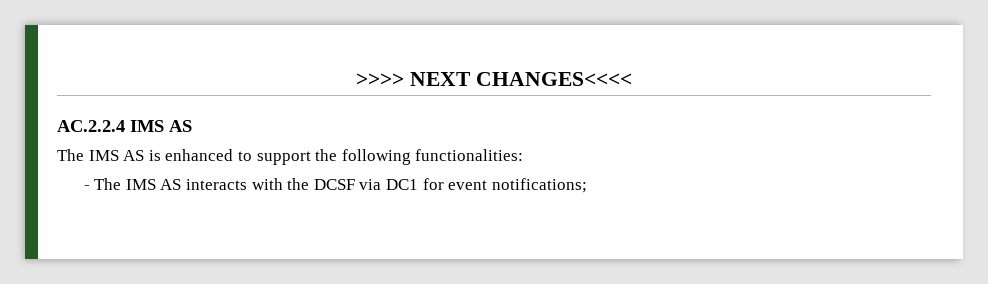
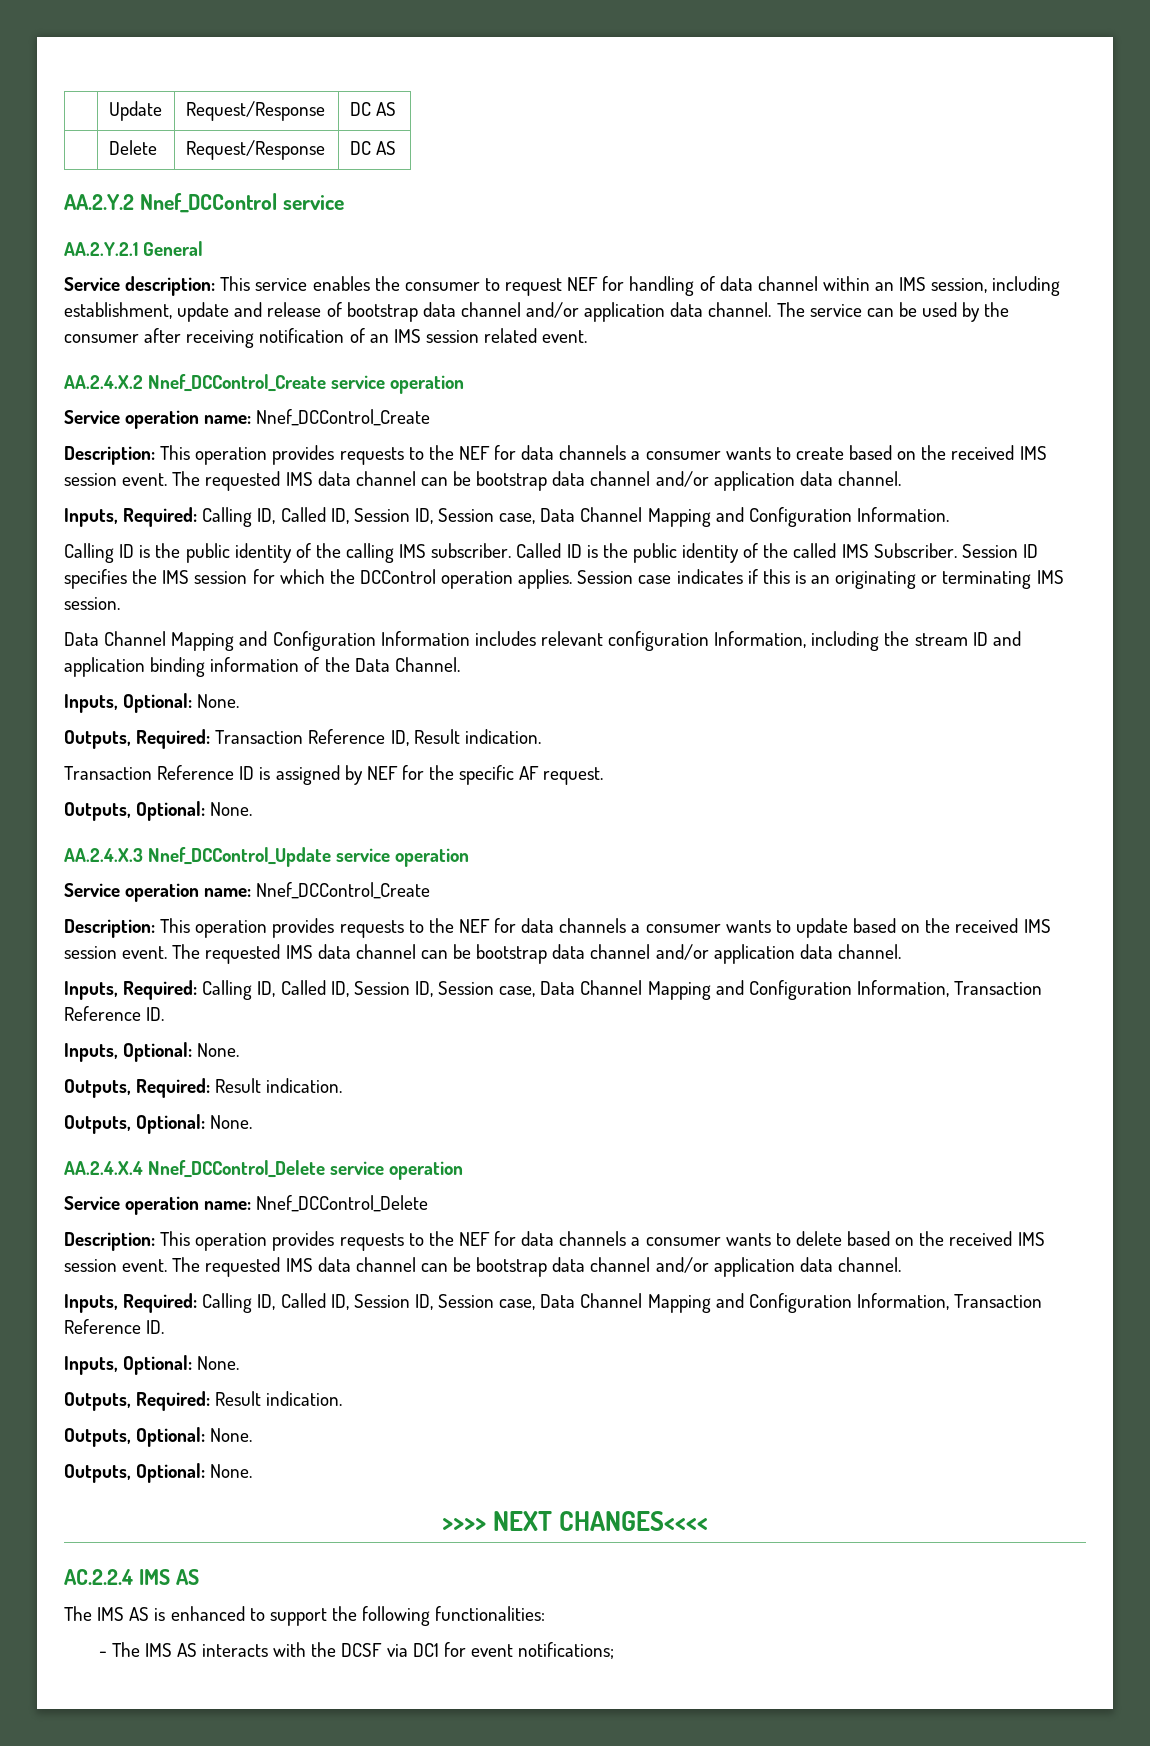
(356, 79) none -> [108,101,162,121] [185,101,325,121] [349,102,396,116] [108,140,157,155] [185,140,325,160] [349,141,396,155] [64,193,344,213] [64,241,204,256] [64,276,1061,296] [64,302,1010,322] [64,328,588,348] [64,374,465,394] [64,409,431,429] [64,445,1047,465] [64,471,901,491] [64,507,949,527] [64,543,1038,563] [64,569,1064,589] [64,597,120,610] [64,631,1021,651] [64,657,460,677] [64,693,240,713] [64,729,541,749] [64,765,604,785] [64,801,253,821] [64,847,470,867] [64,882,431,902] [64,918,1051,938] [64,944,901,964] [64,980,1043,1000] [64,1006,165,1021] [64,1042,240,1062] [64,1078,343,1098] [64,1114,253,1134] [64,1160,464,1180] [64,1195,429,1215] [64,1231,1045,1251] [64,1257,901,1277] [64,1293,1043,1313] [64,1319,165,1334] [64,1355,240,1375] [64,1391,343,1411] [64,1427,253,1447] [64,1463,253,1483] | Update | Request/Response | DC AS // | Delete | Request/Response | DC AS // AA.2.Y.2 Nnef_DCControl service // AA.2.Y.2.1 General // Service description: This service enables the consumer to request NEF for handling of data channel within an IMS session, including establishment, update and release of bootstrap data channel and/or application data channel. The service can be used by the consumer after receiving notification of an IMS session related event. // AA.2.4.X.2 Nnef_DCControl_Create service operation // Service operation name: Nnef_DCControl_Create // Description: This operation provides requests to the NEF for data channels a consumer wants to create based on the received IMS session event. The requested IMS data channel can be bootstrap data channel and/or application data channel. // Inputs, Required: Calling ID, Called ID, Session ID, Session case, Data Channel Mapping and Configuration Information. // Calling ID is the public identity of the calling IMS subscriber. Called ID is the public identity of the called IMS Subscriber. Session ID specifies the IMS session for which the DCControl operation applies. Session case indicates if this is an originating or terminating IMS session. // Data Channel Mapping and Configuration Information includes relevant configuration Information, including the stream ID and application binding information of the Data Channel. // Inputs, Optional: None. // Outputs, Required: Transaction Reference ID, Result indication. // Transaction Reference ID is assigned by NEF for the specific AF request. // Outputs, Optional: None. // AA.2.4.X.3 Nnef_DCControl_Update service operation // Service operation name: Nnef_DCControl_Create // Description: This operation provides requests to the NEF for data channels a consumer wants to update based on the received IMS session event. The requested IMS data channel can be bootstrap data channel and/or application data channel. // Inputs, Required: Calling ID, Called ID, Session ID, Session case, Data Channel Mapping and Configuration Information, Transaction Reference ID. // Inputs, Optional: None. // Outputs, Required: Result indication. // Outputs, Optional: None. // AA.2.4.X.4 Nnef_DCControl_Delete service operation // Service operation name: Nnef_DCControl_Delete // Description: This operation provides requests to the NEF for data channels a consumer wants to delete based on the received IMS session event. The requested IMS data channel can be bootstrap data channel and/or application data channel. // Inputs, Required: Calling ID, Called ID, Session ID, Session case, Data Channel Mapping and Configuration Information, Transaction Reference ID. // Inputs, Optional: None. // Outputs, Required: Result indication. // Outputs, Optional: None. // Outputs, Optional: None. //

